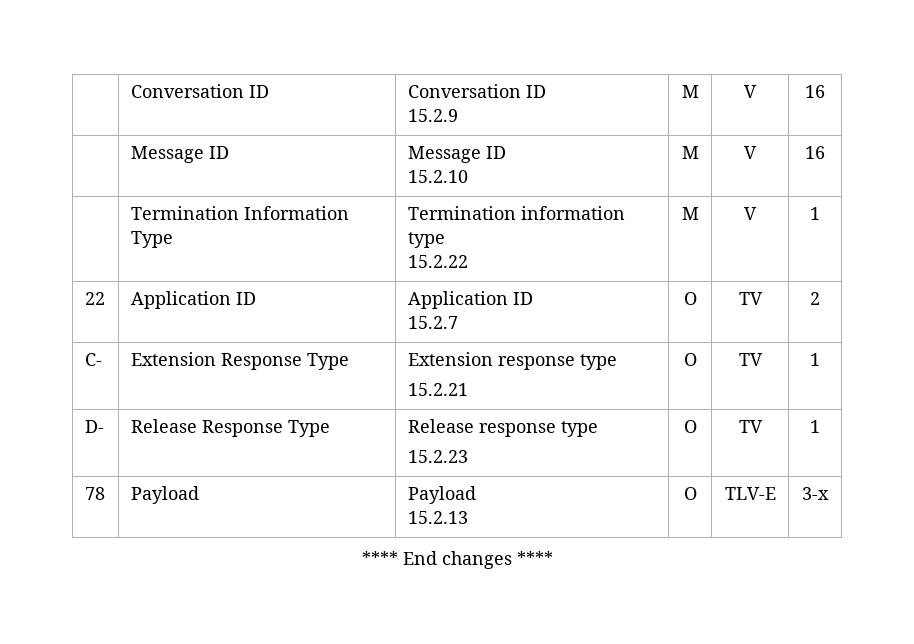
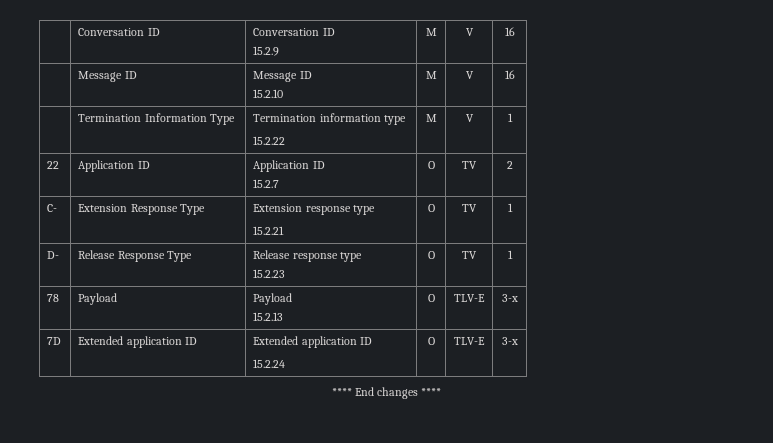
(829, 493) none -> [47,337,62,345] [78,336,197,348] [253,336,372,348] [253,359,286,368] [427,337,435,345] [454,337,485,345] [501,337,518,345] // 7D | Extended application ID | Extended application ID // 15.2.24 | O | TLV-E | 3-x

